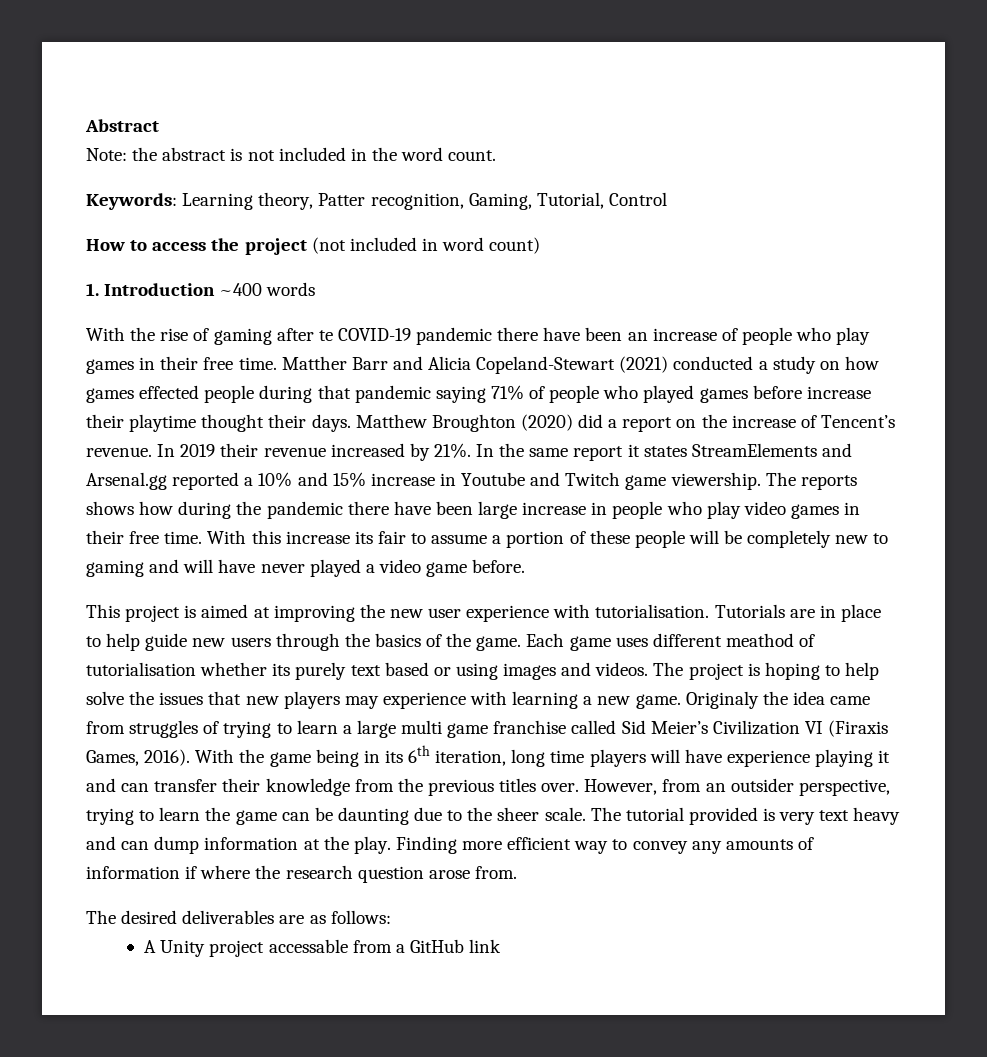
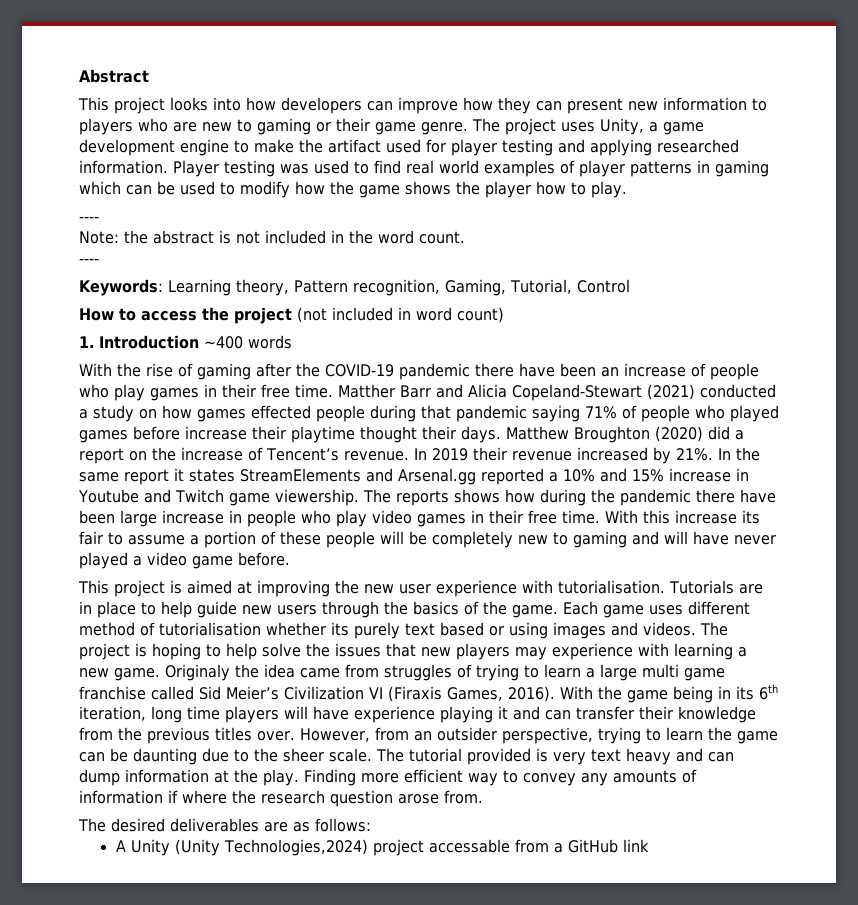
(159, 125) none -> [78,97,767,114] [79,118,704,135] [79,139,739,156] [79,160,769,177] [79,181,627,198] [79,216,99,222] // This project looks into how developers can improve how they can present new information to players who are new to gaming or their game genre. The project uses Unity, a game development engine to make the artifact used for player testing and applying researched information. Player testing was used to find real world examples of player patterns in gaming which can be used to modify how the game shows the player how to play. // ----
(497, 155) none -> [79,258,99,264] // ----
[318,193,366,206] Patter -> [294,280,348,293] Pattern
[318,330,333,341] te -> [296,363,320,377] the
[725,633,794,647] meathod -> [79,622,135,636] method
(206, 948) none -> [174,839,368,856] (Unity Technologies,2024)

